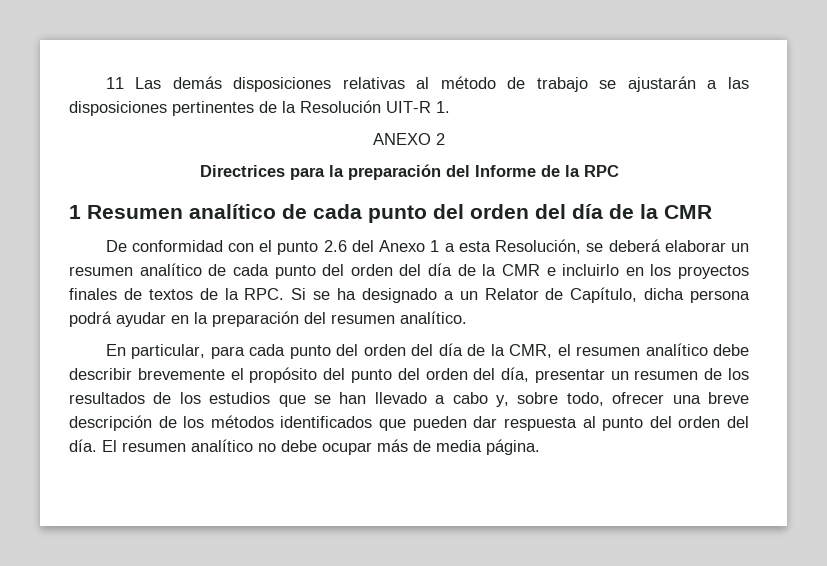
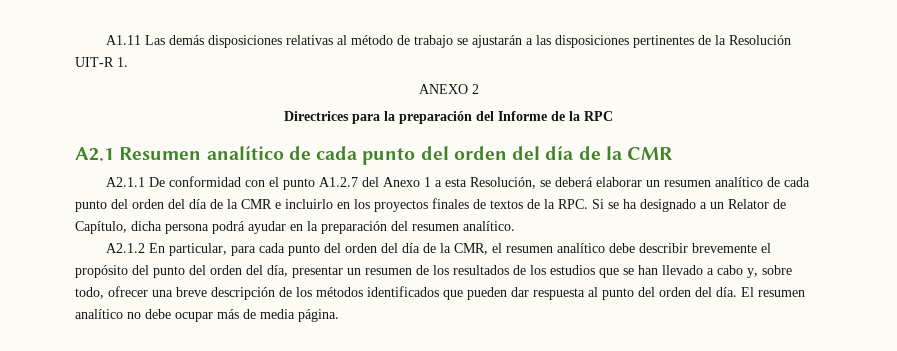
[105,77,124,89] 11 -> [105,35,141,45] A1.11
[69,205,81,219] 1 -> [75,147,114,161] A2.1
(712, 212) none -> [105,177,145,187] A2.1.1
[323,240,347,252] 2.6 -> [318,177,358,187] A1.2.7
(467, 317) none -> [105,243,145,253] A2.1.2

